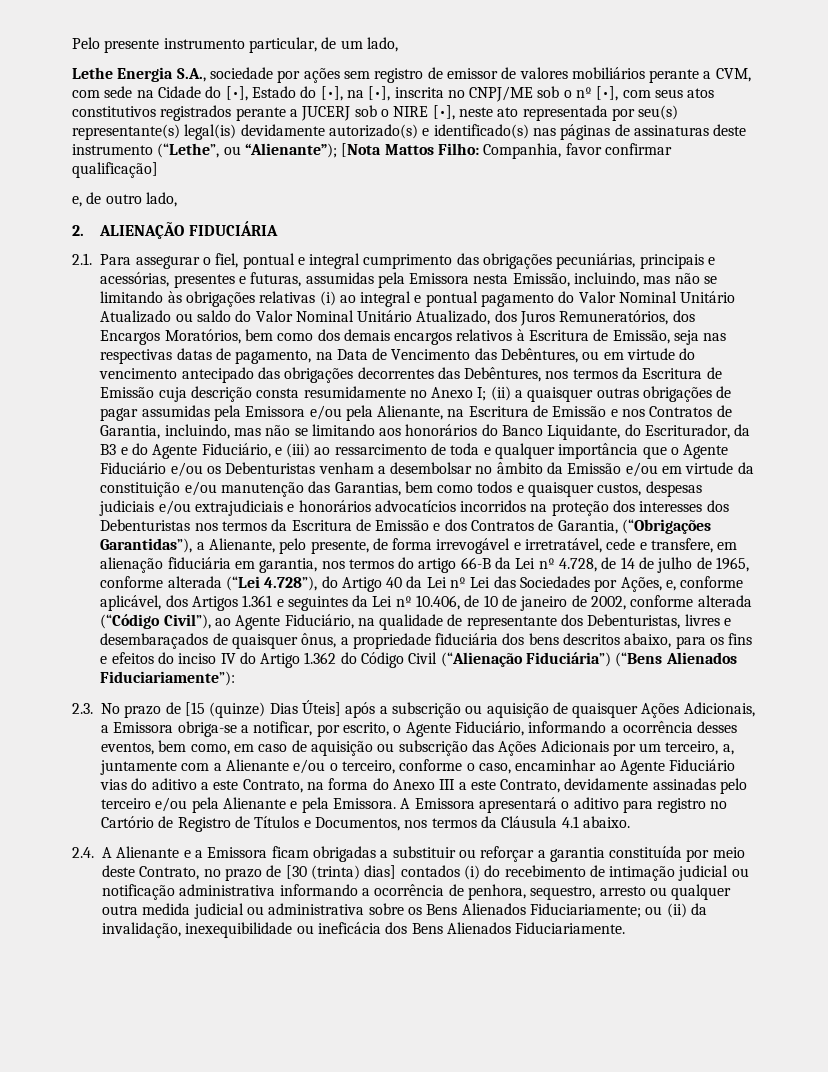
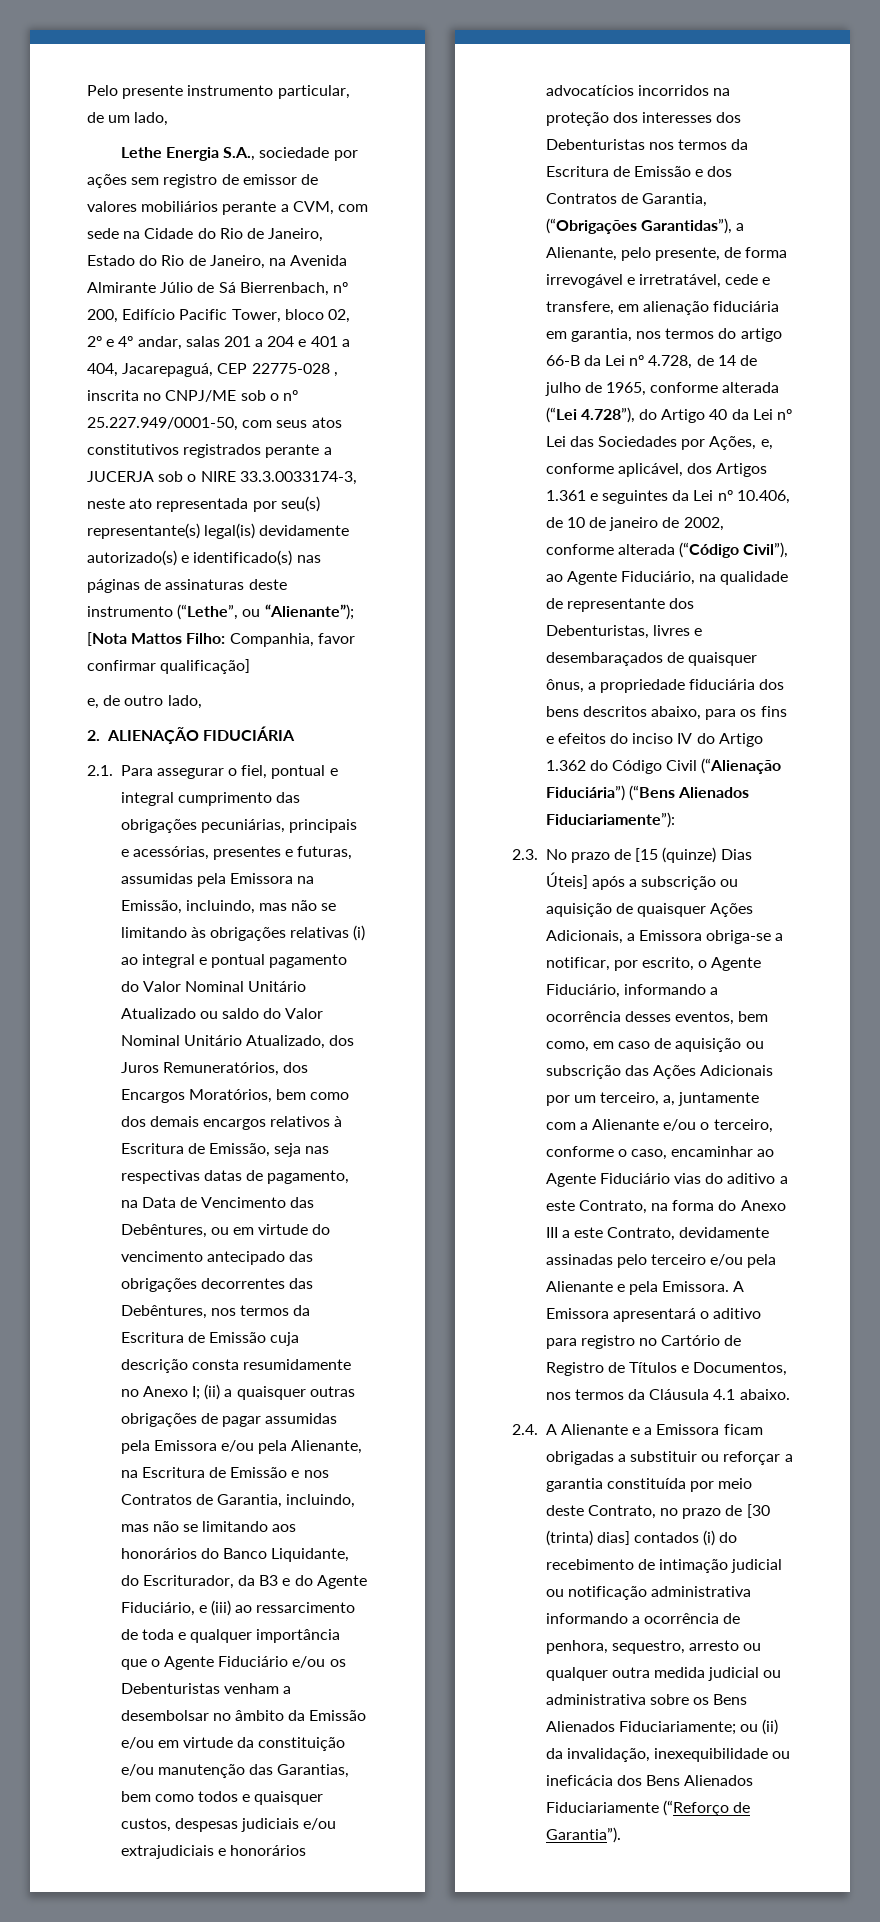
[225,86,391,101] [•], Estado do [•], na [•], -> [219,228,324,242] [87,255,348,269] [87,282,348,296] [87,309,350,323] [87,336,350,350] [87,363,338,377] Rio de Janeiro, Estado do Rio de Janeiro, na Avenida Almirante Júlio de Sá Bierrenbach, nº 200, Edifício Pacific Tower, bloco 02, 2º e 4º andar, salas 201 a 204 e 401 a 404, Jacarepaguá, CEP 22775-028 ,
[596,86,619,101] [•], -> [87,417,238,431] 25.227.949/0001-50,
[301,106,351,121] JUCERJ -> [87,471,154,482] JUCERJA
[432,105,455,120] [•], -> [239,471,357,485] 33.3.0033174-3,
[473,274,509,284] nesta -> [297,876,315,884] na
[515,922,626,934] Fiduciariamente. -> [545,1800,751,1816] [545,1827,621,1843] Fiduciariamente (“Reforço de Garantia”).

